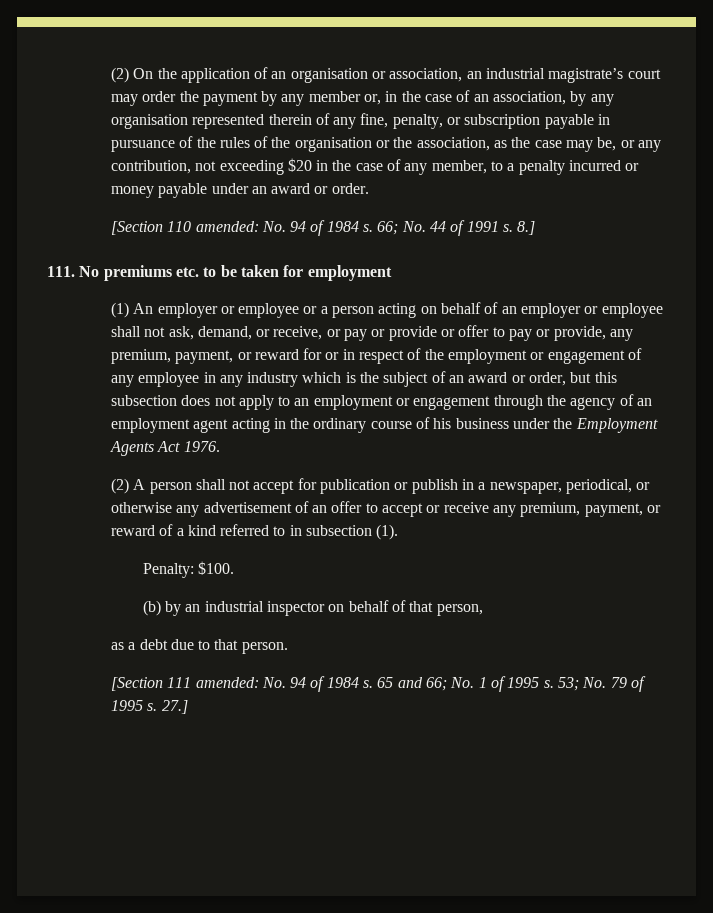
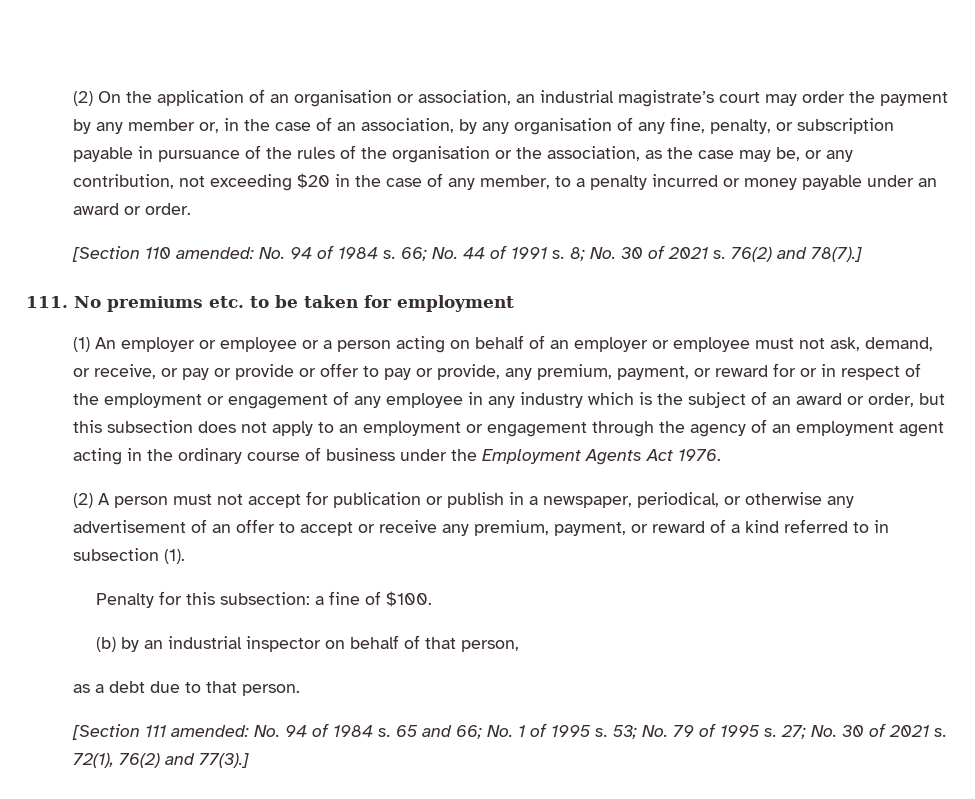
[192,114,312,129] represented therein -> (612, 126) none
[517,221,536,235] 8.] -> [569,245,862,262] 8; No. 30 of 2021 s. 76(2) and 78(7).]
[110,326,141,337] shall -> [754,338,794,349] must
[433,418,452,429] his -> (321, 454) none
[195,479,226,490] shall -> [172,494,212,505] must
[142,563,194,578] Penalty: -> [95,591,381,608] Penalty for this subsection: a fine of
[161,700,188,714] 27.] -> [780,723,947,739] [72,753,249,768] 27; No. 30 of 2021 s. 72(1), 76(2) and 77(3).]

